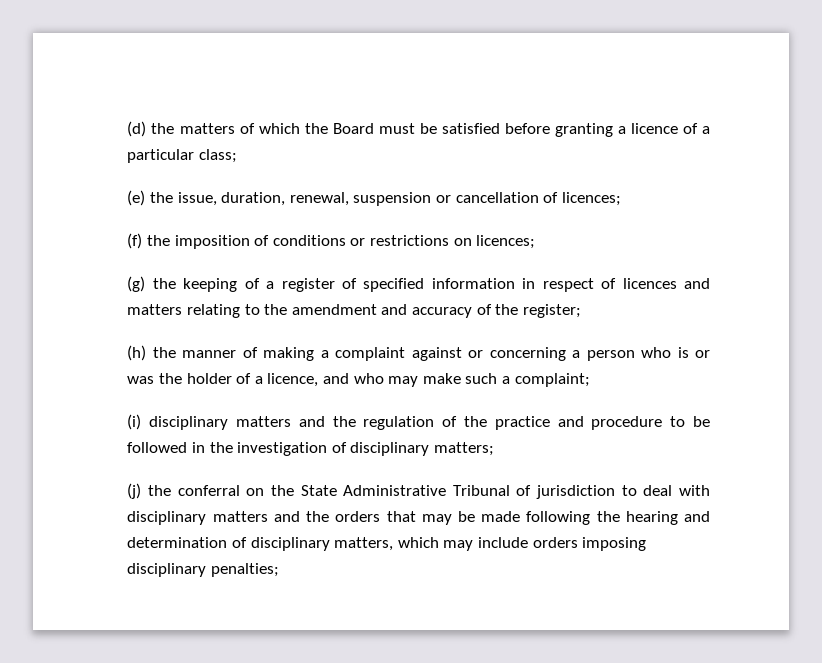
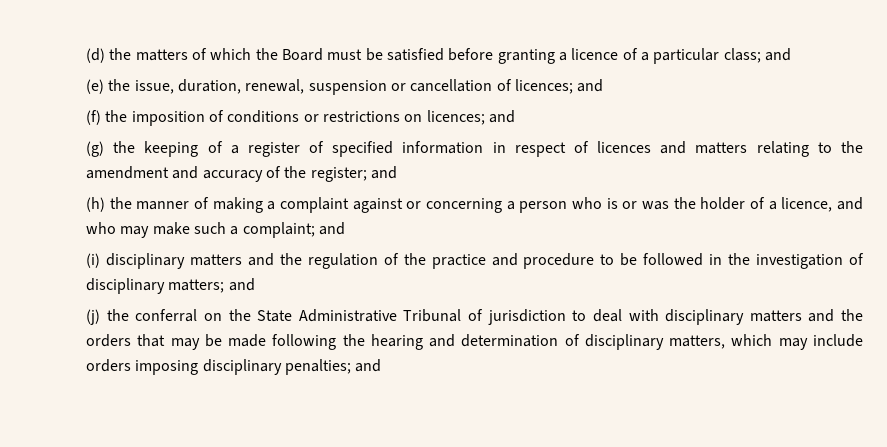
(238, 156) none -> [764,48,791,61] and
(621, 199) none -> [577,79,604,92] and
(536, 242) none -> [488,110,515,123] and
(581, 311) none -> [371,166,398,179] and
(590, 380) none -> [319,222,346,235] and
(494, 449) none -> [228,278,255,291] and
(280, 570) none -> [355,359,382,372] and

